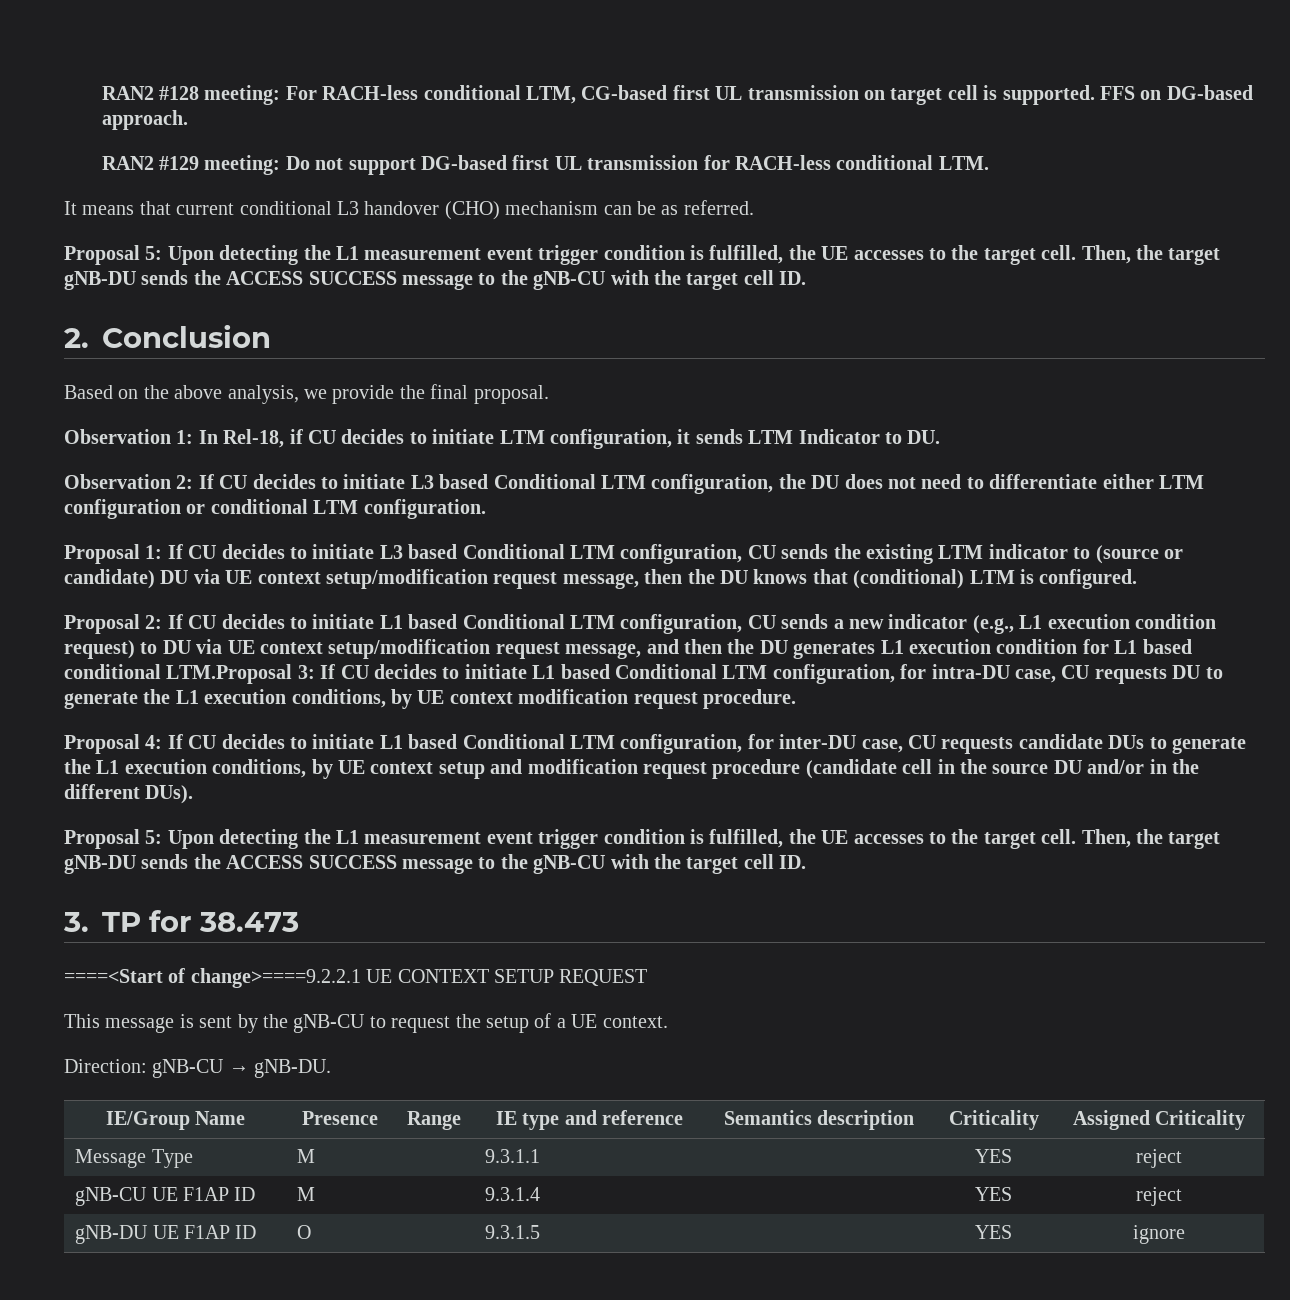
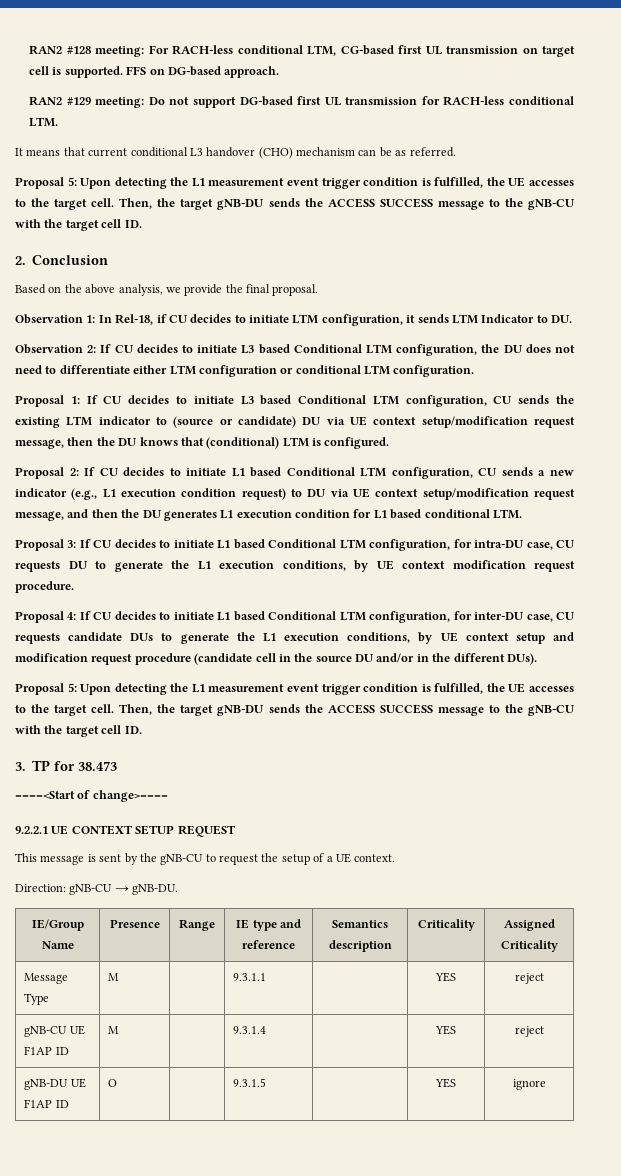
[166,664,293,684] LTM.Proposal -> [492,509,522,519] [15,539,64,551] LTM. // Proposal
[190,968,361,988] change>====9.2.2.1 -> [92,790,168,802] [15,826,48,834] change>==== // 9.2.2.1

